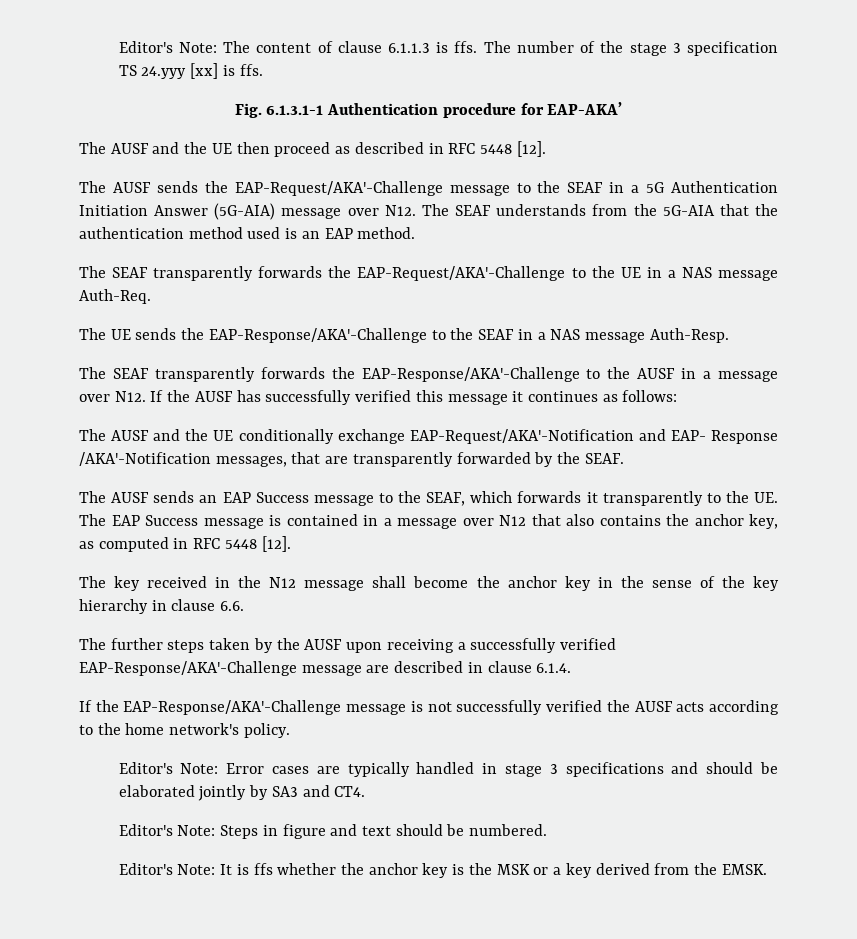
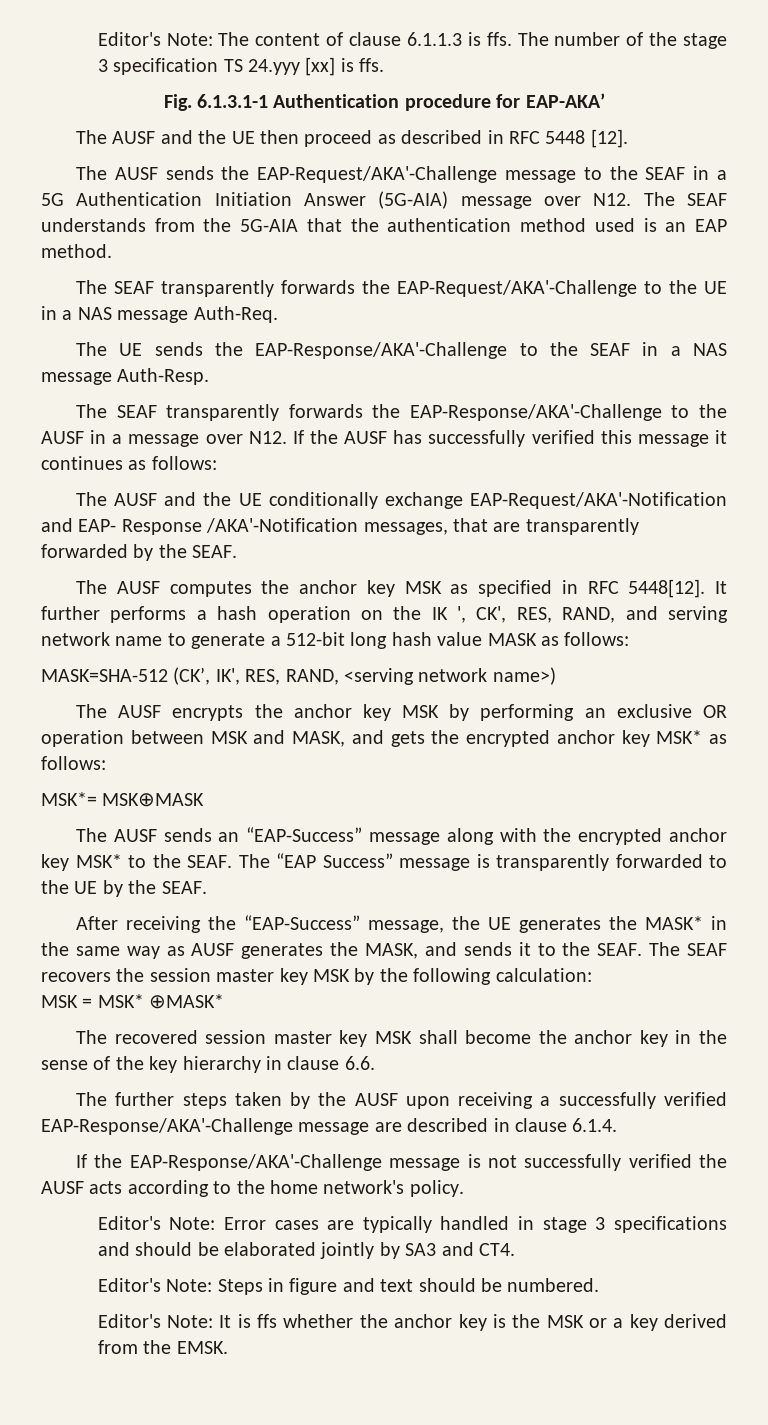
[153,491,778,506] [79,514,778,529] [79,536,291,552] [79,576,365,591] sends an EAP Success message to the SEAF, which forwards it transparently to the UE. The EAP Success message is contained in a message over N12 that also contains the anchor key, as computed in RFC 5448 [12]. // The key received in the N12 message -> [169,579,727,598] [41,606,728,623] [41,632,630,649] [41,667,556,685] [76,704,727,721] [41,730,727,747] [41,756,106,770] [41,792,205,807] [76,827,727,845] [41,853,727,871] [41,880,207,897] [76,915,727,933] [41,942,728,959] [41,968,592,985] [41,994,225,1009] [76,1030,412,1047] computes the anchor key MSK as specified in RFC 5448[12]. It further performs a hash operation on the IK ', CK', RES, RAND, and serving network name to generate a 512-bit long hash value MASK as follows: // MASK=SHA-512 (CK’, IK', RES, RAND, <serving network name>) // The AUSF encrypts the anchor key MSK by performing an exclusive OR operation between MSK and MASK, and gets the encrypted anchor key MSK* as follows: // MSK*= MSK⊕MASK // The AUSF sends an “EAP-Success” message along with the encrypted anchor key MSK* to the SEAF. The “EAP Success” message is transparently forwarded to the UE by the SEAF. // After receiving the “EAP-Success” message, the UE generates the MASK* in the same way as AUSF generates the MASK, and sends it to the SEAF. The SEAF recovers the session master key MSK by the following calculation: // MSK = MSK* ⊕MASK* // The recovered session master key MSK

